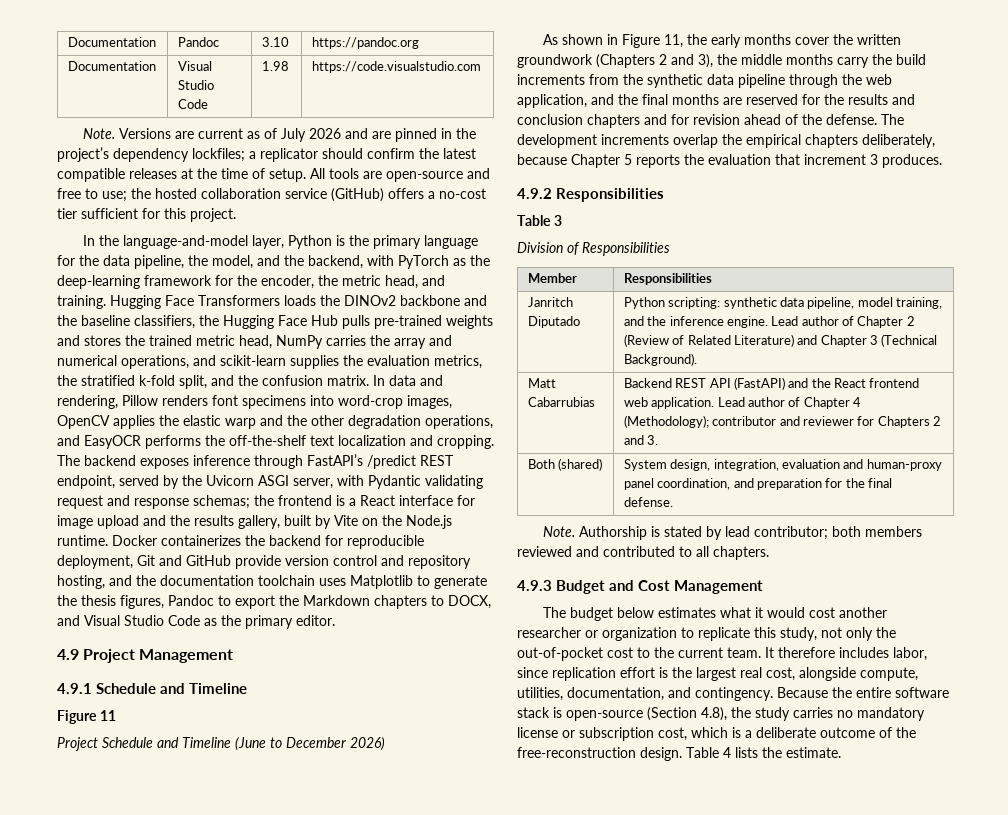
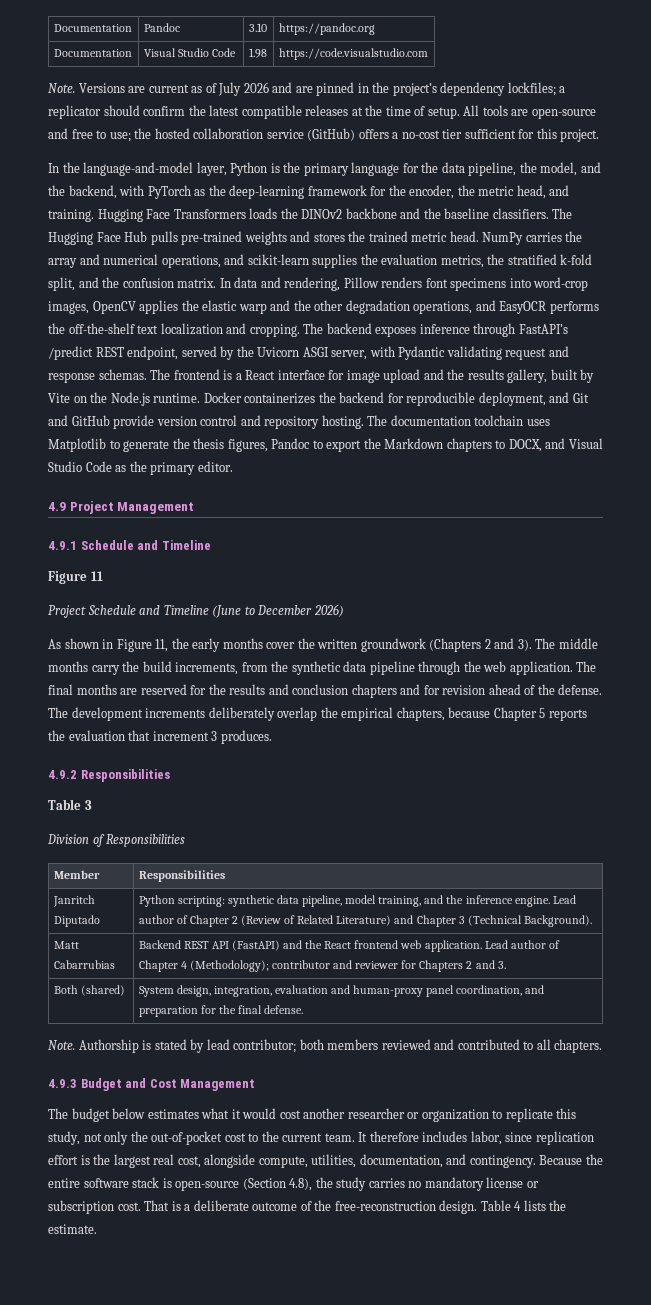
[134,315,219,329] classifiers, the -> [492,208,573,219] classifiers. The
[239,335,272,349] head, -> [449,231,479,242] head.
[193,495,274,509] schemas; the -> [98,369,171,380] schemas. The
(133, 562) none -> [549,392,570,403] and
[57,575,156,589] hosting, and the -> [321,415,388,429] hosting. The
[698,54,737,68] 3), the -> [517,638,556,651] 3). The
[517,74,585,85] increments -> [175,662,239,675] increments,
[517,94,638,108] application, and the -> [509,661,597,675] application. The
(669, 139) none -> [208,707,275,721] deliberately
[805,134,935,148] chapters deliberately, -> [396,707,445,721] chapters,
[658,727,728,741] cost, which -> [117,1200,170,1211] cost. That

